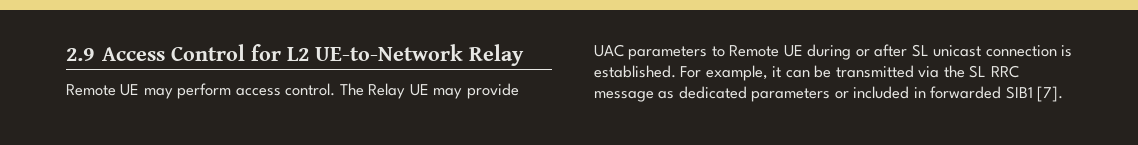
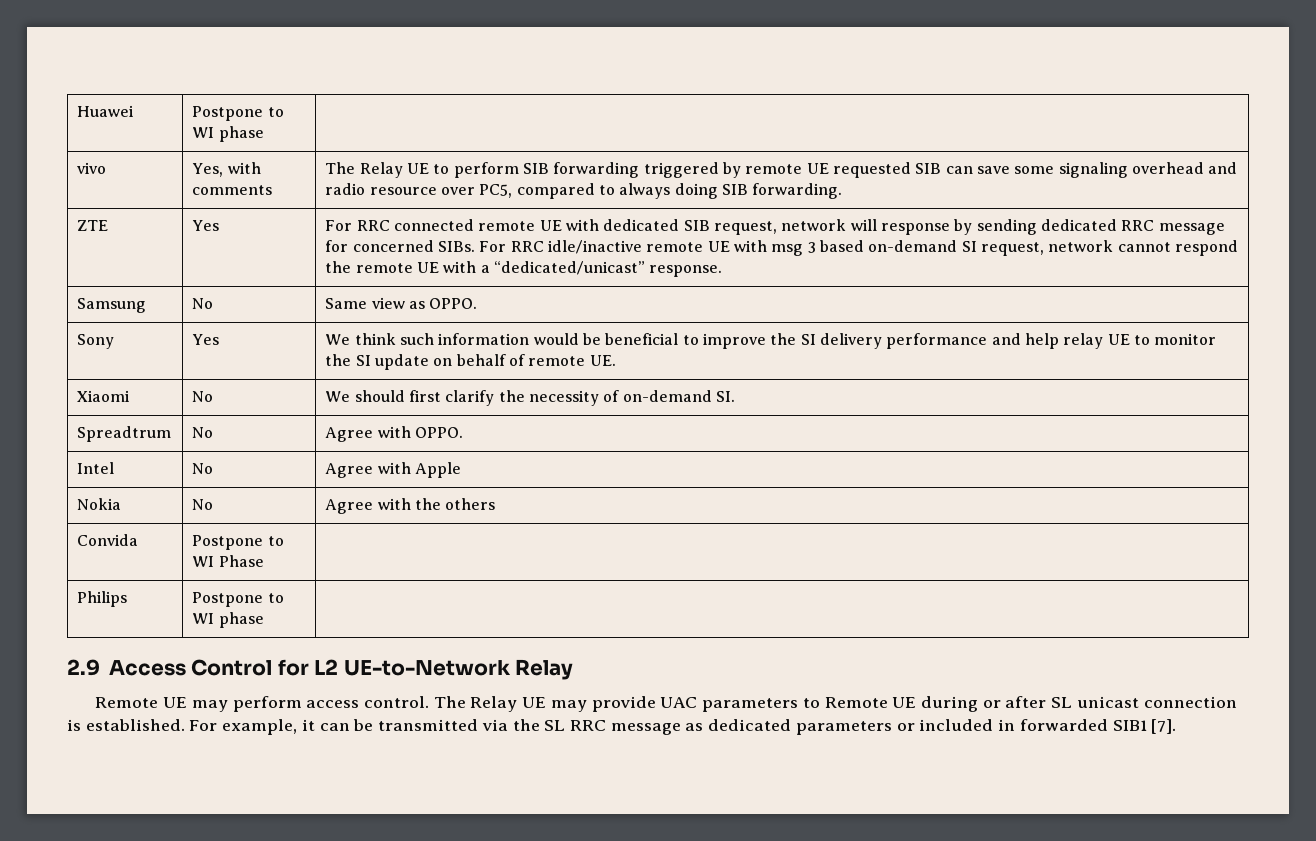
(66, 54) none -> [77,105,135,117] [192,106,284,121] [192,126,264,142] [77,162,107,174] [192,162,261,177] [192,185,273,195] [325,162,1238,178] [325,183,843,199] [77,220,109,231] [192,220,220,231] [325,219,1225,235] [325,240,1238,256] [325,261,723,277] [77,298,147,313] [192,298,214,309] [325,297,478,309] [77,334,115,349] [192,334,220,345] [325,333,1217,349] [325,354,616,370] [77,390,131,402] [192,391,214,402] [325,390,736,406] [77,426,172,442] [192,427,214,438] [325,426,464,442] [77,462,115,474] [192,463,214,474] [325,462,462,478] [77,498,122,510] [192,499,214,510] [325,498,496,514] [77,534,139,546] [192,535,284,550] [192,555,264,567] [77,591,128,607] [192,592,284,607] [192,612,264,628] Huawei | Postpone to WI phase | // vivo | Yes, with comments | The Relay UE to perform SIB forwarding triggered by remote UE requested SIB can save some signaling overhead and radio resource over PC5, compared to always doing SIB forwarding. // ZTE | Yes | For RRC connected remote UE with dedicated SIB request, network will response by sending dedicated RRC message for concerned SIBs. For RRC idle/inactive remote UE with msg 3 based on-demand SI request, network cannot respond the remote UE with a “dedicated/unicast” response. // Samsung | No | Same view as OPPO. // Sony | Yes | We think such information would be beneficial to improve the SI delivery performance and help relay UE to monitor the SI update on behalf of remote UE. // Xiaomi | No | We should first clarify the necessity of on-demand SI. // Spreadtrum | No | Agree with OPPO. // Intel | No | Agree with Apple // Nokia | No | Agree with the others // Convida | Postpone to WI Phase | // Philips | Postpone to WI phase | //

